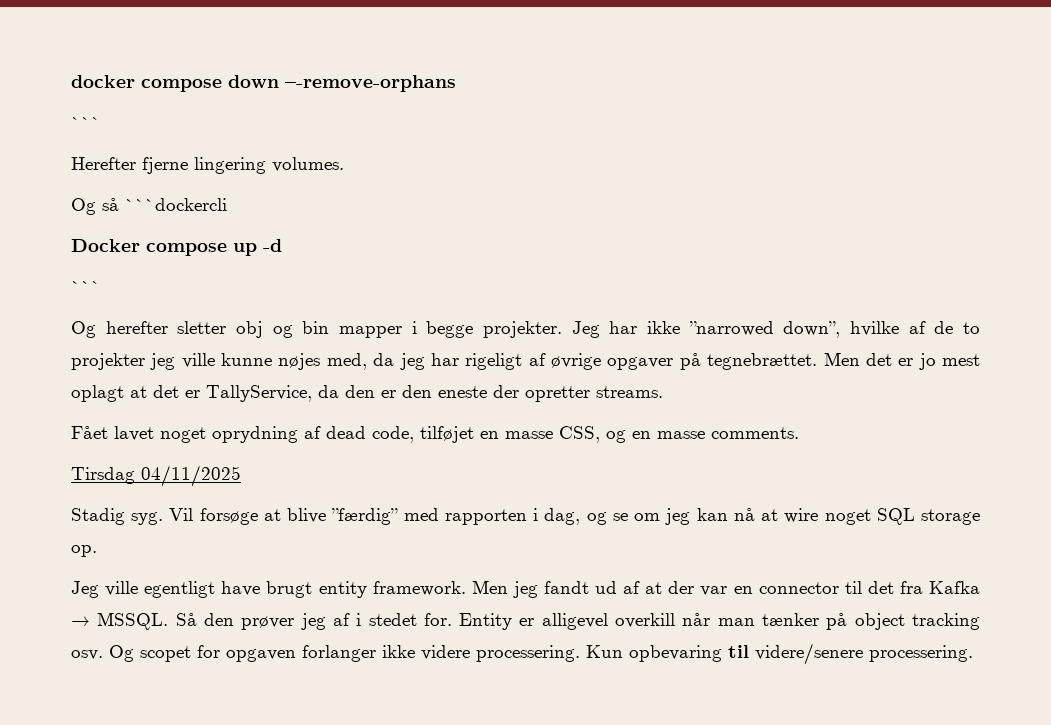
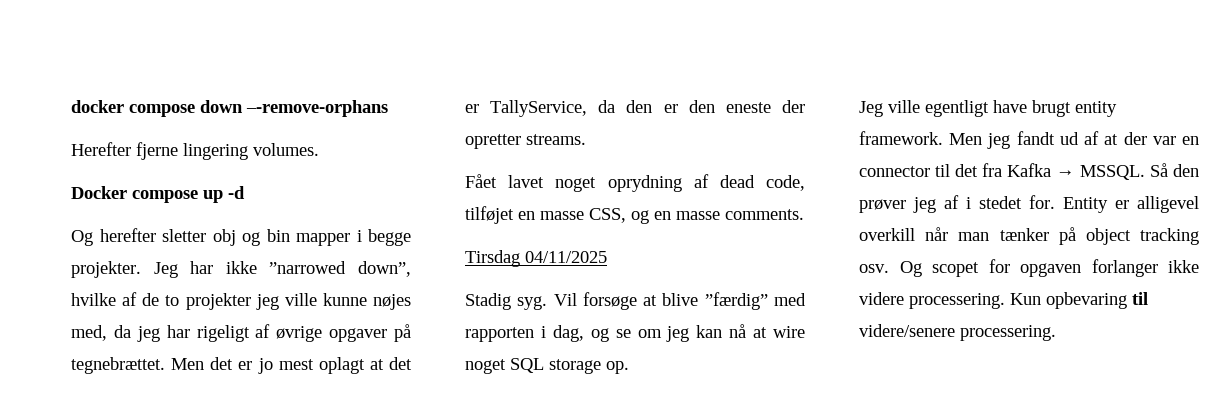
[71,117,101,129] // ``` -> (388, 108) none
[71,198,227,215] // Og så ```dockercli -> (319, 149) none
[71,281,101,293] // ``` -> (245, 192) none

